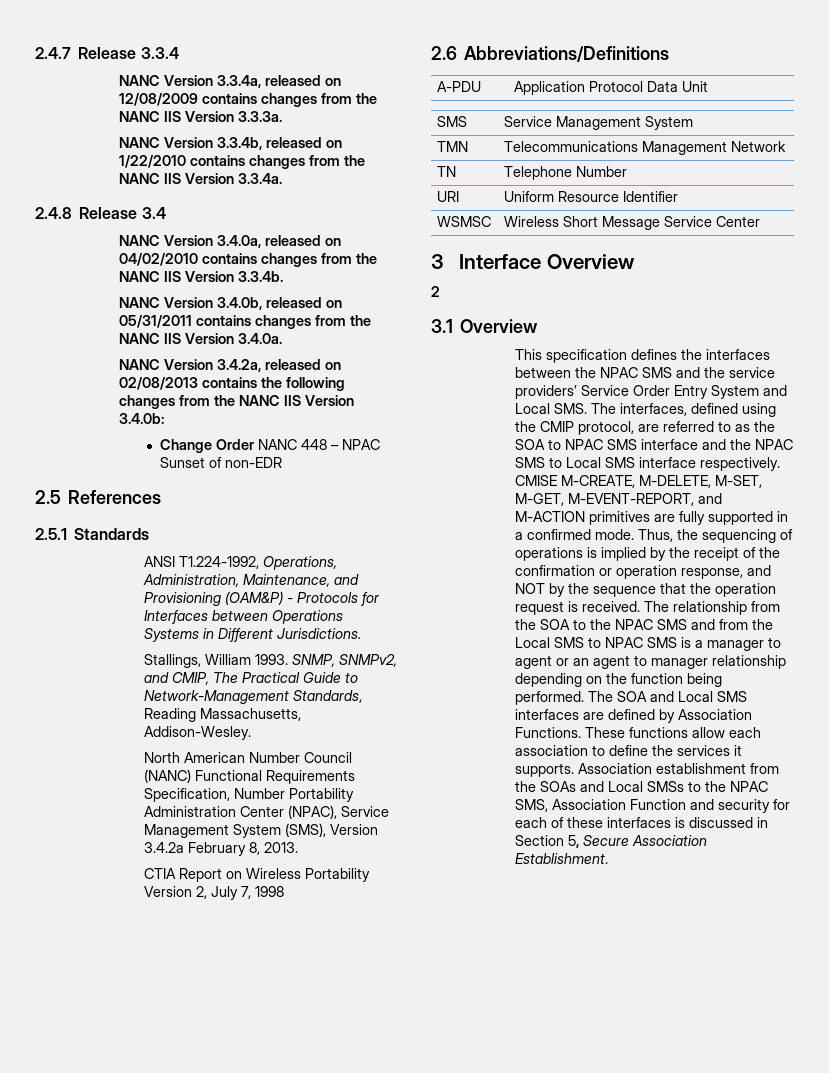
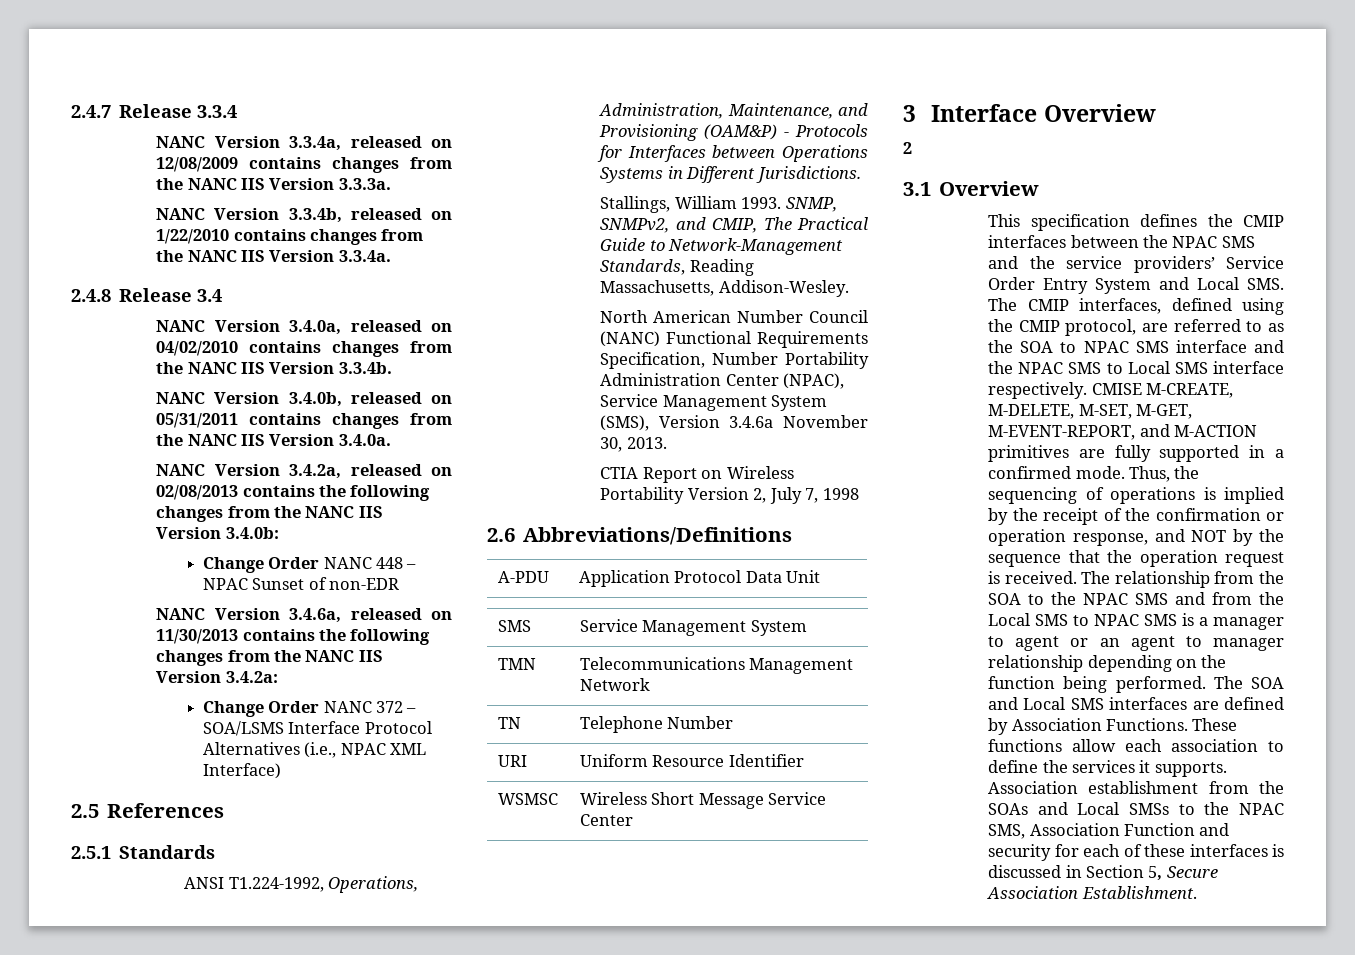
(282, 462) none -> [156,608,453,623] [156,629,431,645] [156,650,383,666] [156,671,278,683] [202,701,417,717] [202,721,432,736] [202,742,426,758] [202,763,281,779] // NANC Version 3.4.6a, released on 11/30/2013 contains the following changes from the NANC IIS Version 3.4.2a: // Change Order NANC 372 – SOA/LSMS Interface Protocol Alternatives (i.e., NPAC XML Interface)
[143,842,260,856] 3.4.2a February 8, -> [729,415,868,428] [600,437,623,452] 3.4.6a November 30,
(703, 354) none -> [1243,215,1284,227] CMIP
(617, 408) none -> [1027,299,1069,311] CMIP

